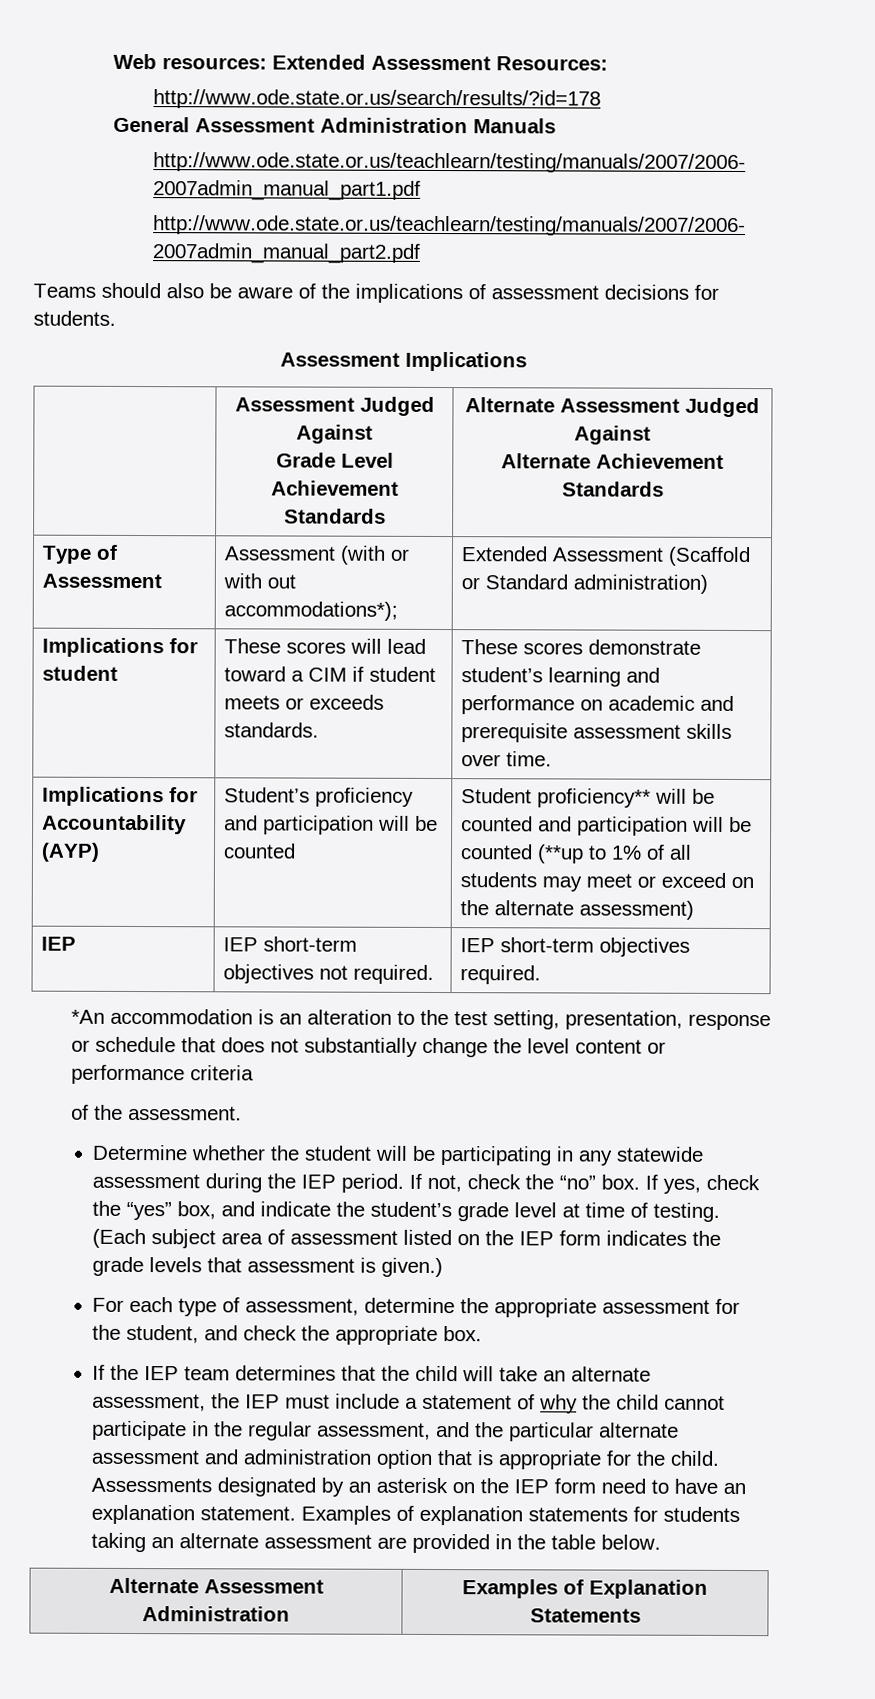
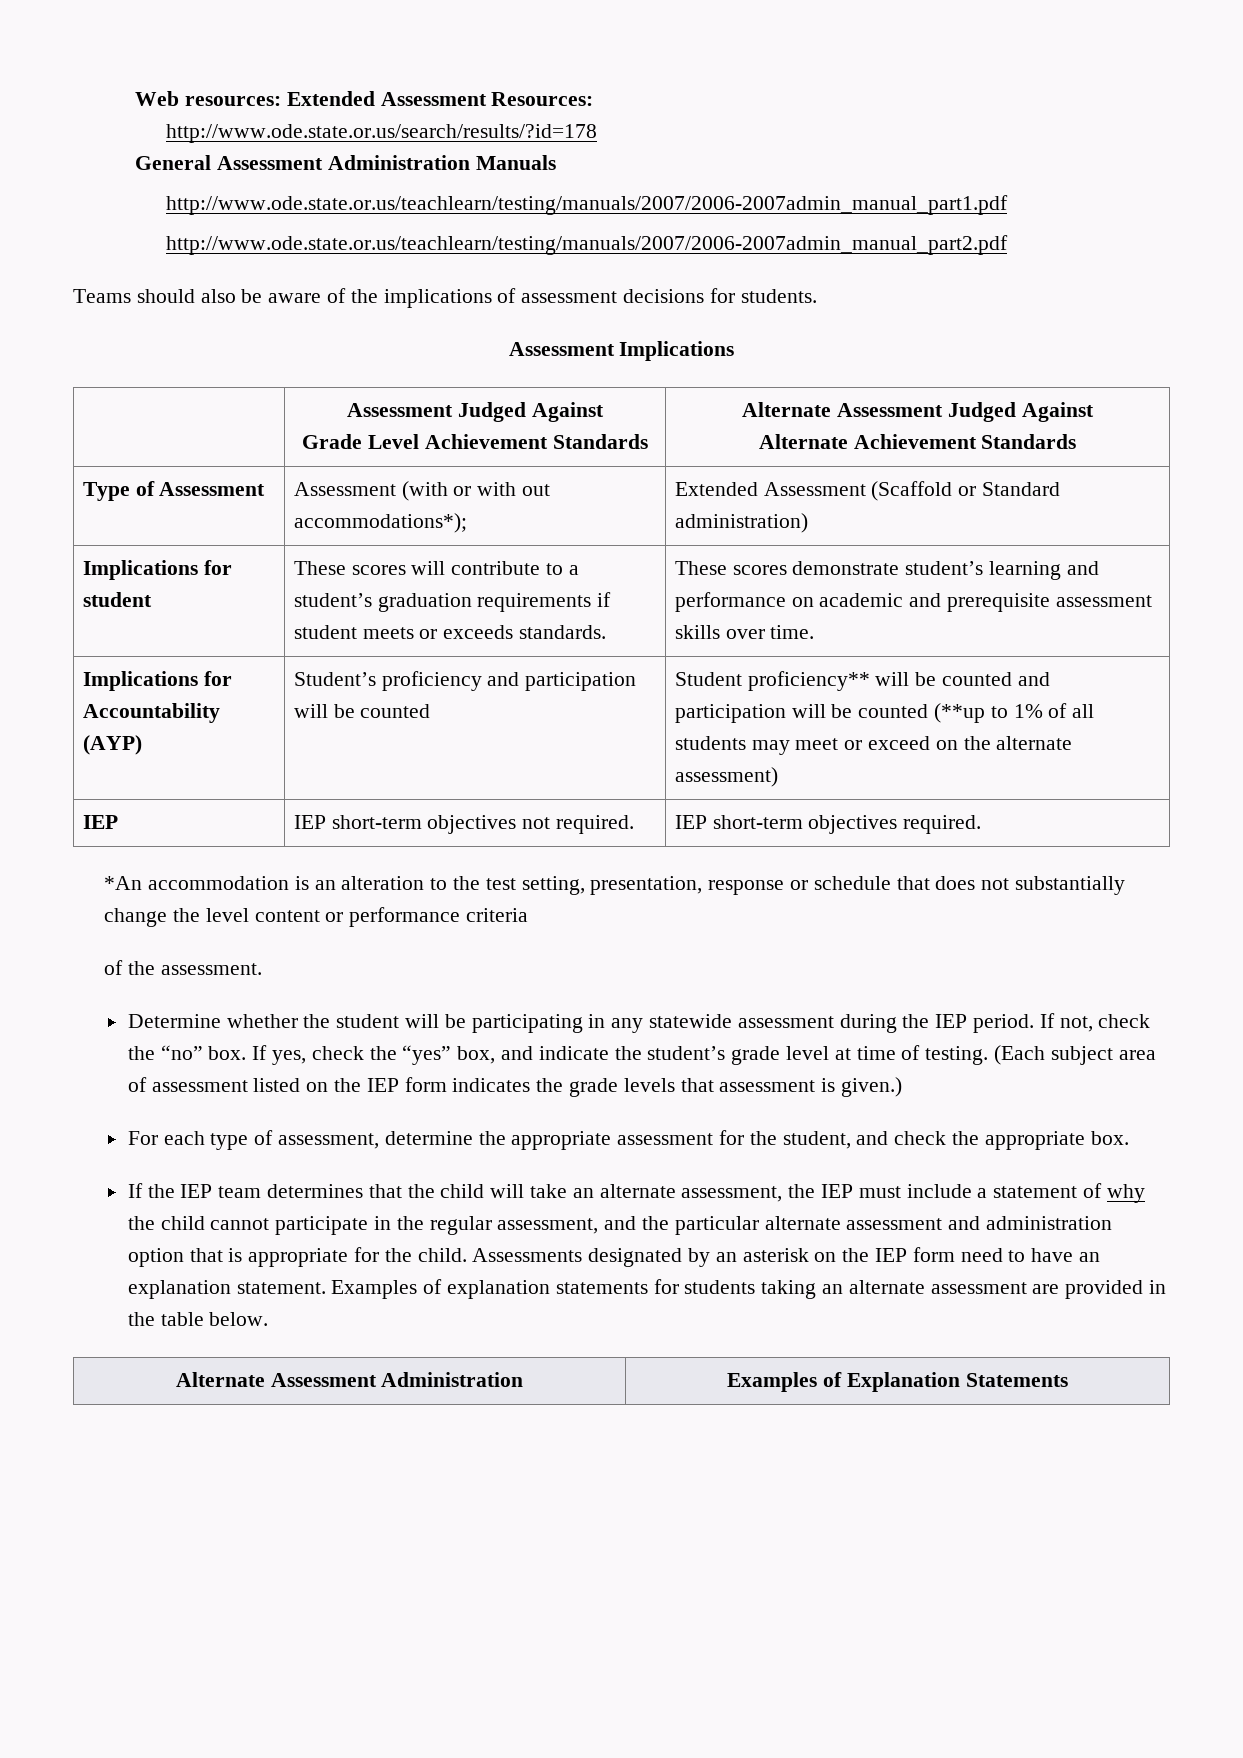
[386,638,426,654] [223,666,347,682] lead toward a CIM -> [451,561,579,575] [293,593,592,612] contribute to a student’s graduation requirements

